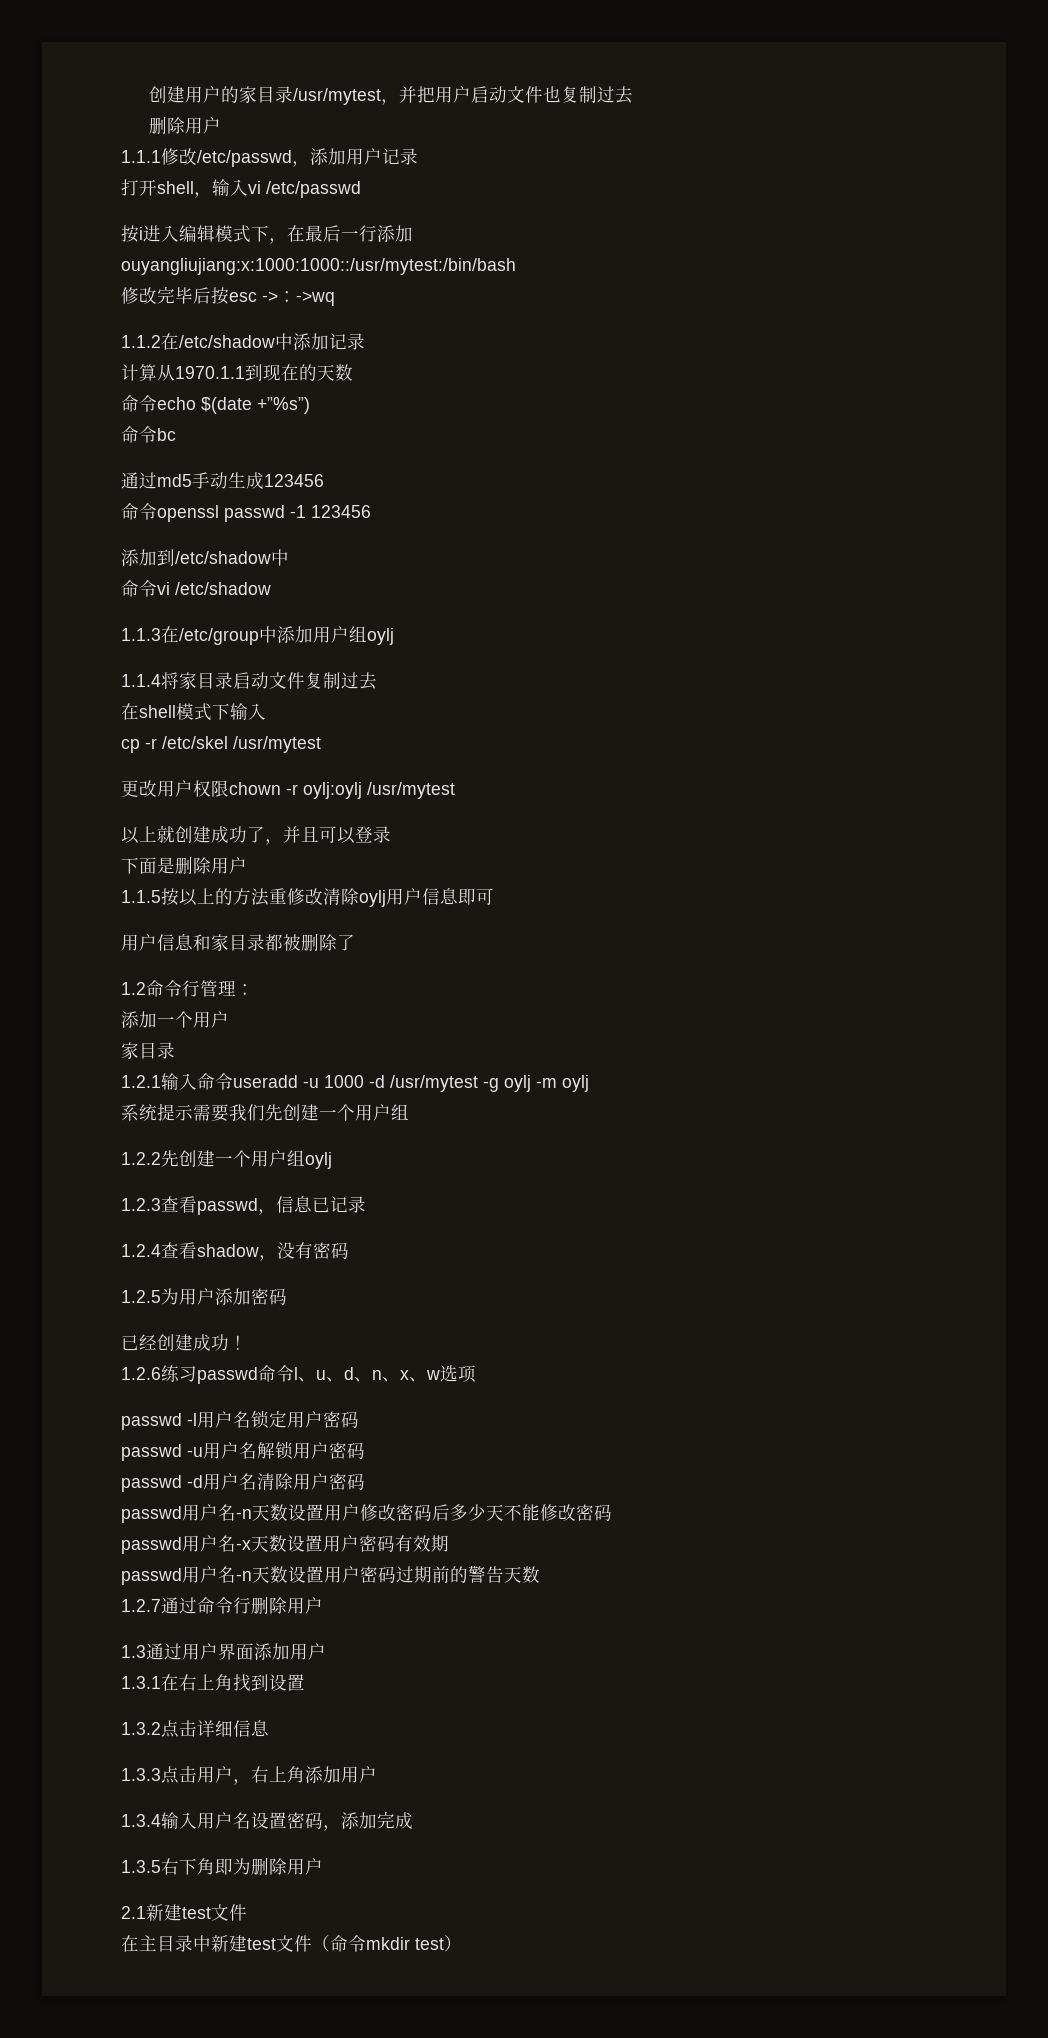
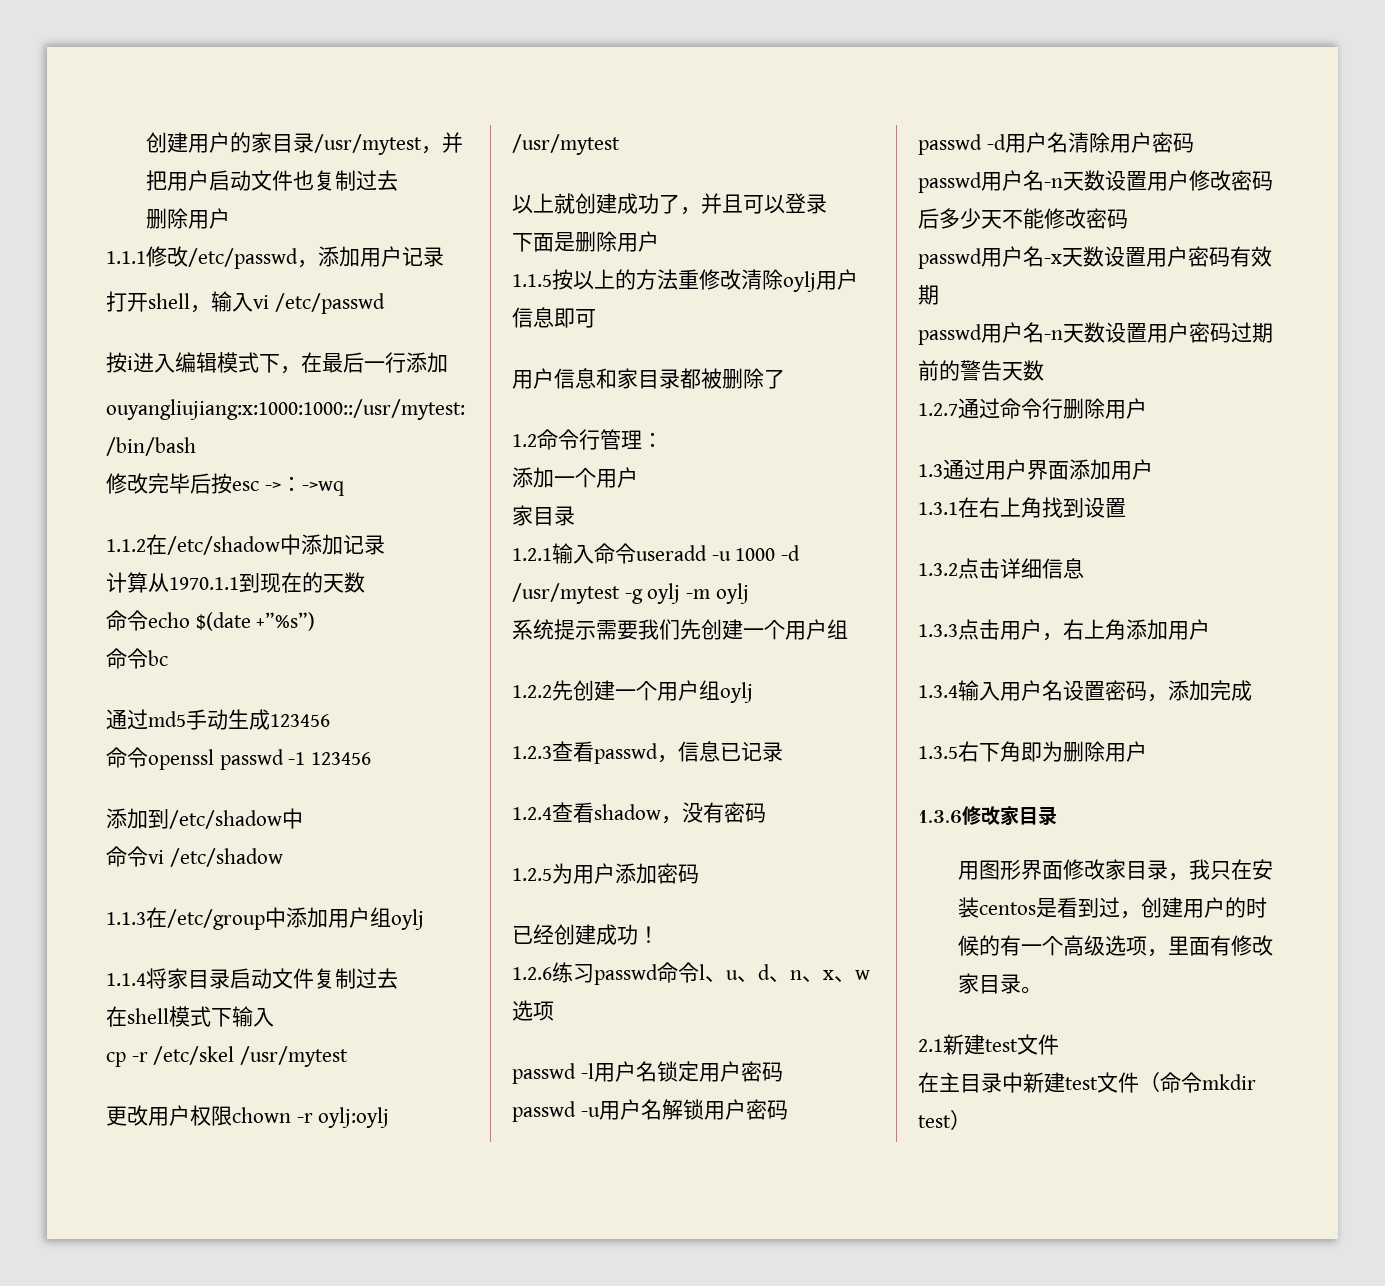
(323, 1866) none -> [918,806,1057,825] [958,859,1274,881] [958,897,1268,919] [958,935,1274,957] [958,973,1043,994] // 1.3.6修改家目录 // 用图形界面修改家目录，我只在安装centos是看到过，创建用户的时候的有一个高级选项，里面有修改家目录。

